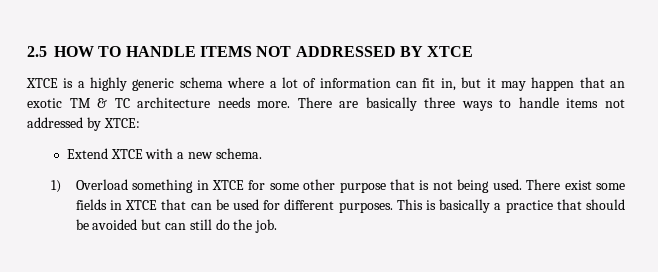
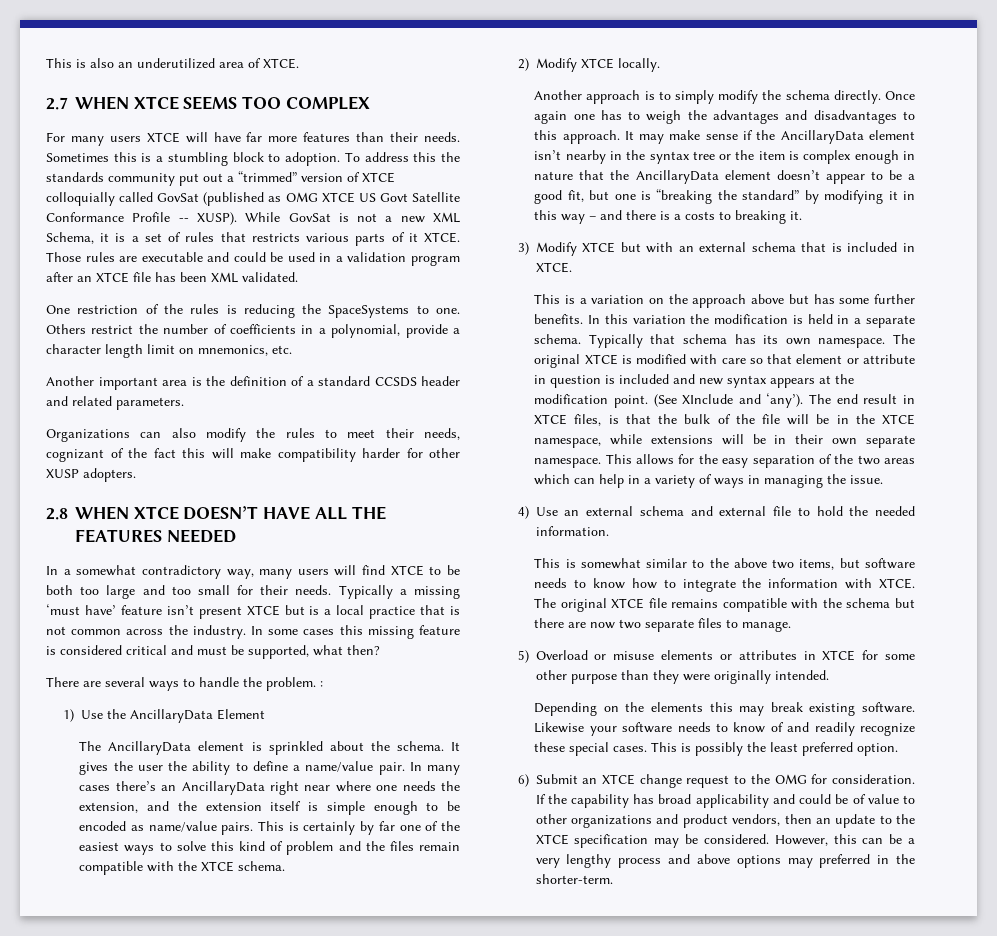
[27,46,474,57] [26,77,625,91] [27,97,625,111] [27,117,140,131] [66,148,262,159] [51,179,194,193] 2.5 HOW TO HANDLE ITEMS NOT ADDRESSED BY XTCE // XTCE is a highly generic schema where a lot of information can fit in, but it may happen that an exotic TM & TC architecture needs more. There are basically three ways to handle items not addressed by XTCE: // Extend XTCE with a new schema. // 1) Overload something -> [46,58,299,69] [46,96,370,110] [46,132,461,146] [46,152,461,166] [46,171,395,186] [46,192,460,206] [46,212,461,225] [46,232,460,246] [46,252,460,266] [46,272,298,283] [46,304,461,318] [46,324,460,338] [46,344,292,358] [46,376,460,390] [46,396,184,410] [46,428,460,442] [46,448,460,462] [46,468,136,482] [46,506,386,520] [75,529,236,543] [46,565,460,579] [46,585,461,599] [46,604,461,619] [46,625,460,639] [46,645,380,659] [46,677,323,691] [62,709,265,723] [79,741,461,755] [79,761,460,775] [79,781,460,795] [79,801,460,815] [79,821,461,835] [79,841,460,855] [79,861,286,875] [517,58,660,72] [534,90,915,104] [534,110,915,124] [534,130,915,144] [534,150,916,164] [534,170,915,184] [534,189,915,204] [534,210,803,224] [517,242,916,256] [535,262,572,273] [534,294,915,308] [534,314,915,328] [534,334,915,348] [534,354,915,368] [534,374,855,388] [534,393,915,408] [534,414,915,426] [534,434,915,448] [534,454,915,468] [534,474,884,488] [517,506,916,519] [535,526,609,536] [534,558,915,570] [534,578,915,592] [534,598,916,612] [534,618,792,632] [517,650,797,663] This is also an underutilized area of XTCE. // 2.7 WHEN XTCE SEEMS TOO COMPLEX // For many users XTCE will have far more features than their needs. Sometimes this is a stumbling block to adoption. To address this the standards community put out a “trimmed” version of XTCE colloquially called GovSat (published as OMG XTCE US Govt Satellite Conformance Profile -- XUSP). While GovSat is not a new XML Schema, it is a set of rules that restricts various parts of it XTCE. Those rules are executable and could be used in a validation program after an XTCE file has been XML validated. // One restriction of the rules is reducing the SpaceSystems to one. Others restrict the number of coefficients in a polynomial, provide a character length limit on mnemonics, etc. // Another important area is the definition of a standard CCSDS header and related parameters. // Organizations can also modify the rules to meet their needs, cognizant of the fact this will make compatibility harder for other XUSP adopters. // 2.8 WHEN XTCE DOESN’T HAVE ALL THE FEATURES NEEDED // In a somewhat contradictory way, many users will find XTCE to be both too large and too small for their needs. Typically a missing ‘must have’ feature isn’t present XTCE but is a local practice that is not common across the industry. In some cases this missing feature is considered critical and must be supported, what then? // There are several ways to handle the problem. : // 1) Use the AncillaryData Element // The AncillaryData element is sprinkled about the schema. It gives the user the ability to define a name/value pair. In many cases there’s an AncillaryData right near where one needs the extension, and the extension itself is simple enough to be encoded as name/value pairs. This is certainly by far one of the easiest ways to solve this kind of problem and the files remain compatible with the XTCE schema. // 2) Modify XTCE locally. // Another approach is to simply modify the schema directly. Once again one has to weigh the advantages and disadvantages to this approach. It may make sense if the AncillaryData element isn’t nearby in the syntax tree or the item is complex enough in nature that the AncillaryData element doesn’t appear to be a good fit, but one is “breaking the standard” by modifying it in this way – and there is a costs to breaking it. // 3) Modify XTCE but with an external schema that is included in XTCE. // This is a variation on the approach above but has some further benefits. In this variation the modification is held in a separate schema. Typically that schema has its own namespace. The original XTCE is modified with care so that element or attribute in question is included and new syntax appears at the modification point. (See XInclude and ‘any’). The end result in XTCE files, is that the bulk of the file will be in the XTCE namespace, while extensions will be in their own separate namespace. This allows for the easy separation of the two areas which can help in a variety of ways in managing the issue. // 4) Use an external schema and external file to hold the needed information. // This is somewhat similar to the above two items, but software needs to know how to integrate the information with XTCE. The original XTCE file remains compatible with the schema but there are now two separate files to manage. // 5) Overload or misuse elements or attributes
[390,179,625,193] [75,199,626,213] [75,219,278,233] that is not being used. There exist some fields in XTCE that can be used for different purposes. This is basically a practice that should be avoided but can still do the job. -> [620,670,829,684] [534,702,915,716] [534,722,915,736] [534,742,899,756] [517,774,915,788] [535,794,916,808] [535,814,916,828] [535,834,916,848] [535,854,916,868] [535,874,613,884] than they were originally intended. // Depending on the elements this may break existing software. Likewise your software needs to know of and readily recognize these special cases. This is possibly the least preferred option. // 6) Submit an XTCE change request to the OMG for consideration. If the capability has broad applicability and could be of value to other organizations and product vendors, then an update to the XTCE specification may be considered. However, this can be a very lengthy process and above options may preferred in the shorter-term.

